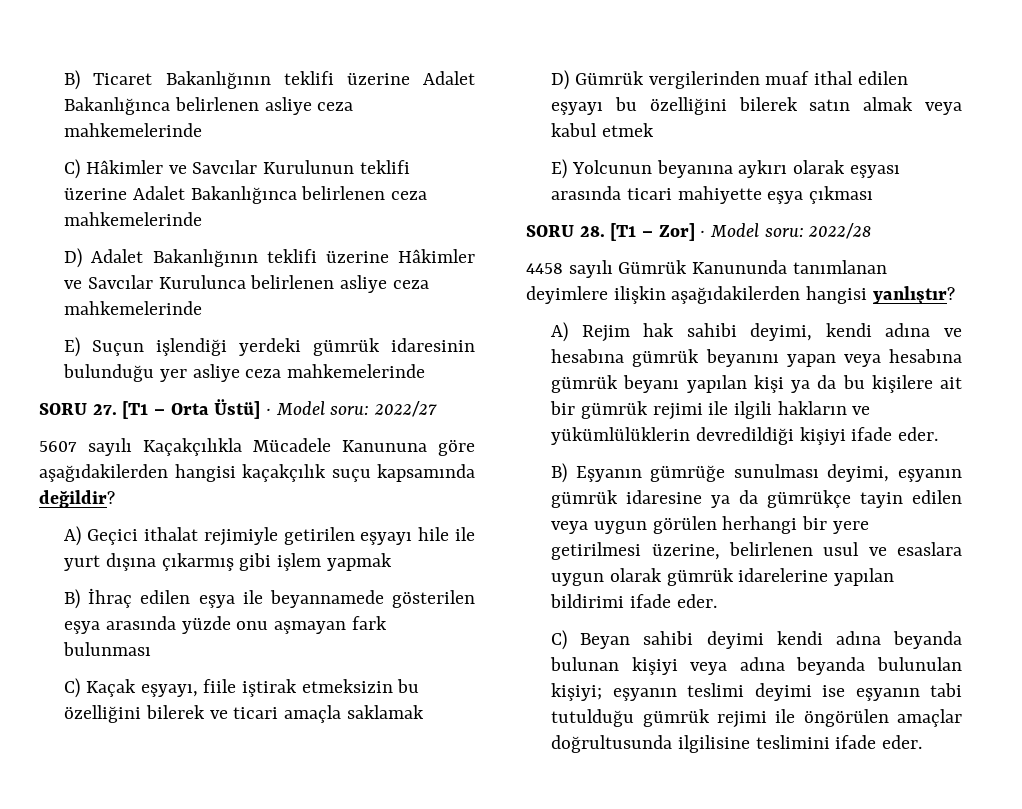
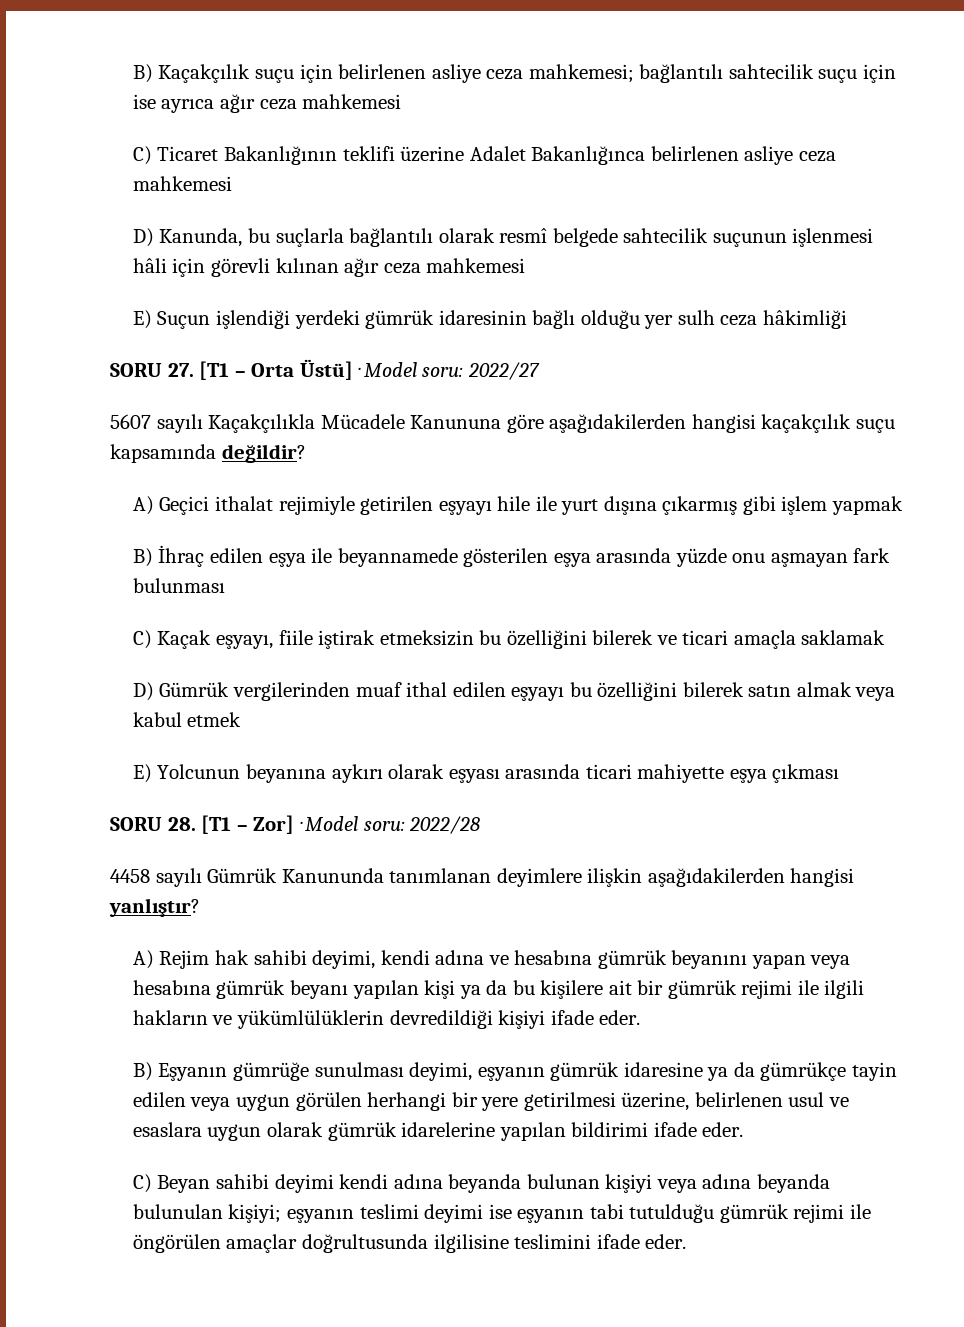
[64,70,81,90] B) -> [132,64,896,83] [132,94,402,113] [132,146,152,165] B) Kaçakçılık suçu için belirlenen asliye ceza mahkemesi; bağlantılı sahtecilik suçu için ise ayrıca ağır ceza mahkemesi // C)
[64,123,203,137] [64,159,410,179] [64,186,427,204] [64,212,203,226] [64,248,475,268] [64,275,429,293] [64,301,203,315] mahkemelerinde // C) Hâkimler ve Savcılar Kurulunun teklifi üzerine Adalet Bakanlığınca belirlenen ceza mahkemelerinde // D) Adalet Bakanlığının teklifi üzerine Hâkimler ve Savcılar Kurulunca belirlenen asliye ceza mahkemelerinde -> [132,176,232,191] [132,228,874,247] [132,258,526,277] mahkemesi // D) Kanunda, bu suçlarla bağlantılı olarak resmî belgede sahtecilik suçunun işlenmesi hâli için görevli kılınan ağır ceza mahkemesi
[63,364,425,382] bulunduğu yer asliye ceza mahkemelerinde -> [532,310,847,329] bağlı olduğu yer sulh ceza hâkimliği

